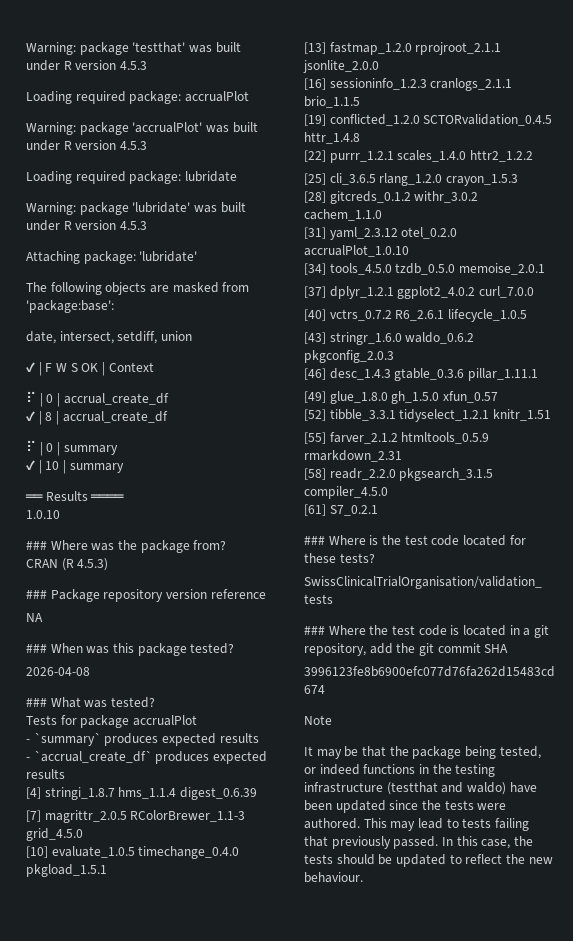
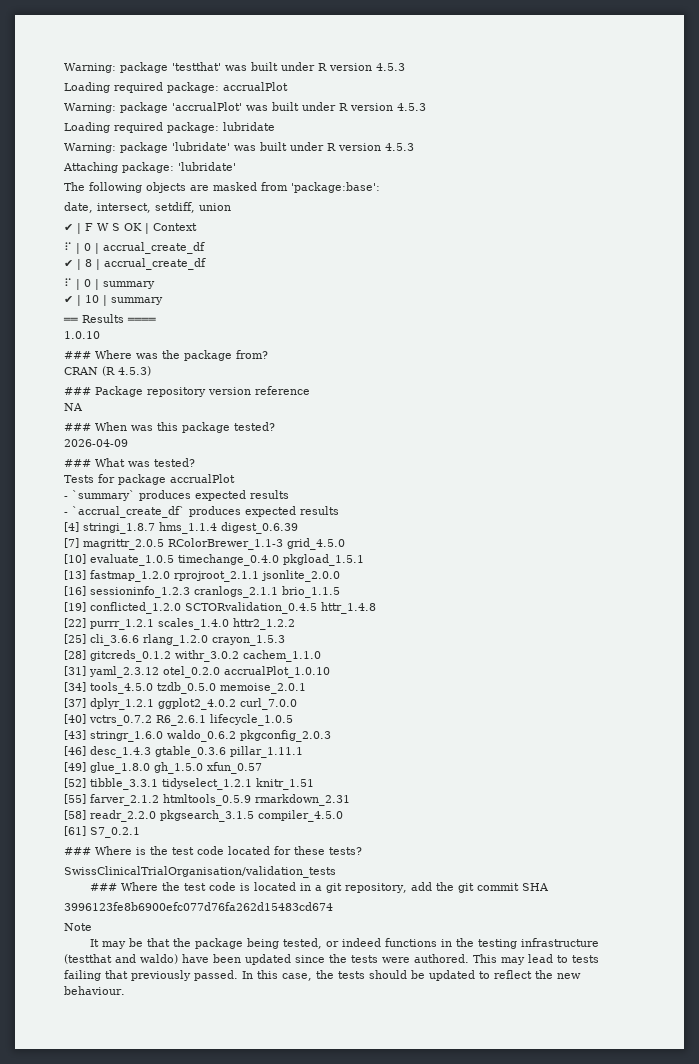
[26,667,90,676] 2026-04-08 -> [64,439,128,447] 2026-04-09
[329,173,376,185] cli_3.6.5 -> [90,634,139,646] cli_3.6.6

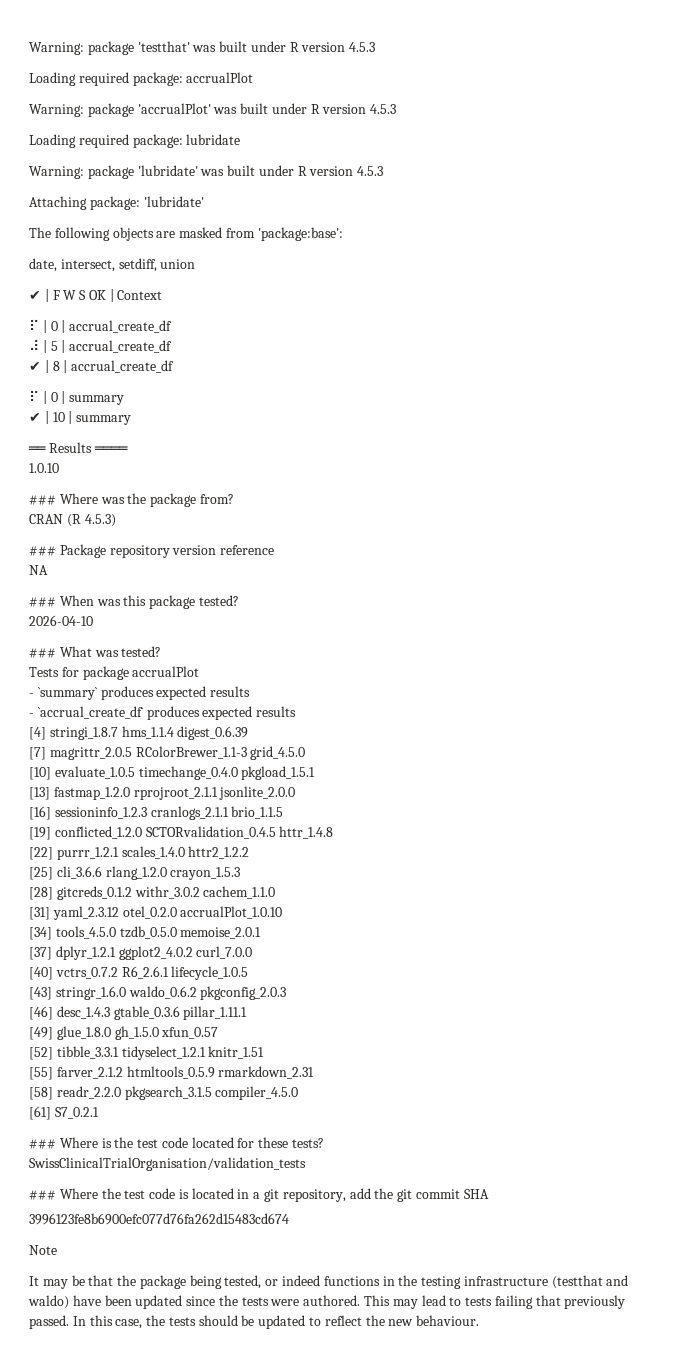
(205, 248) none -> [29,339,173,353] // ⠼ | 5 | accrual_create_df
[64,439,128,447] 2026-04-09 -> [29,615,93,626] 2026-04-10

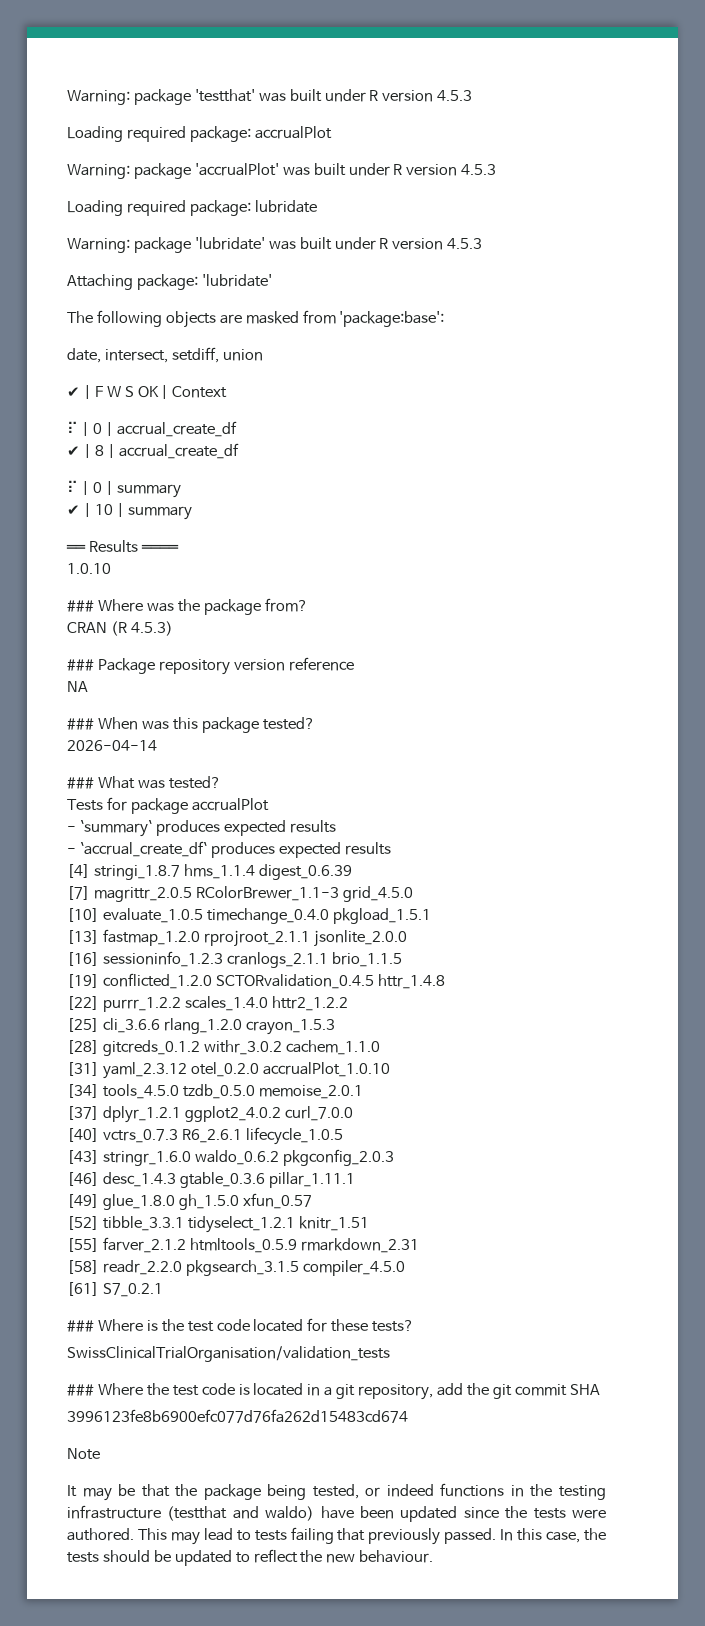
[29,339,173,353] // ⠼ | 5 | accrual_create_df -> (237, 429) none
[29,615,93,626] 2026-04-10 -> [67,740,157,751] 2026-04-14
[56,847,119,860] purrr_1.2.1 -> [102,997,181,1012] purrr_1.2.2
[55,967,118,979] vctrs_0.7.2 -> [102,1129,178,1143] vctrs_0.7.3

